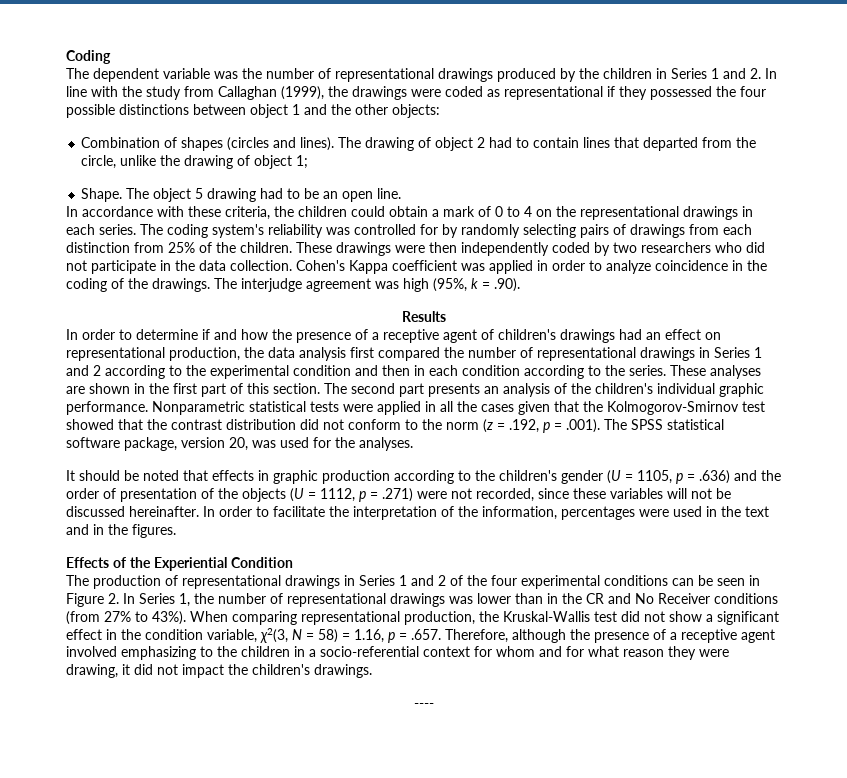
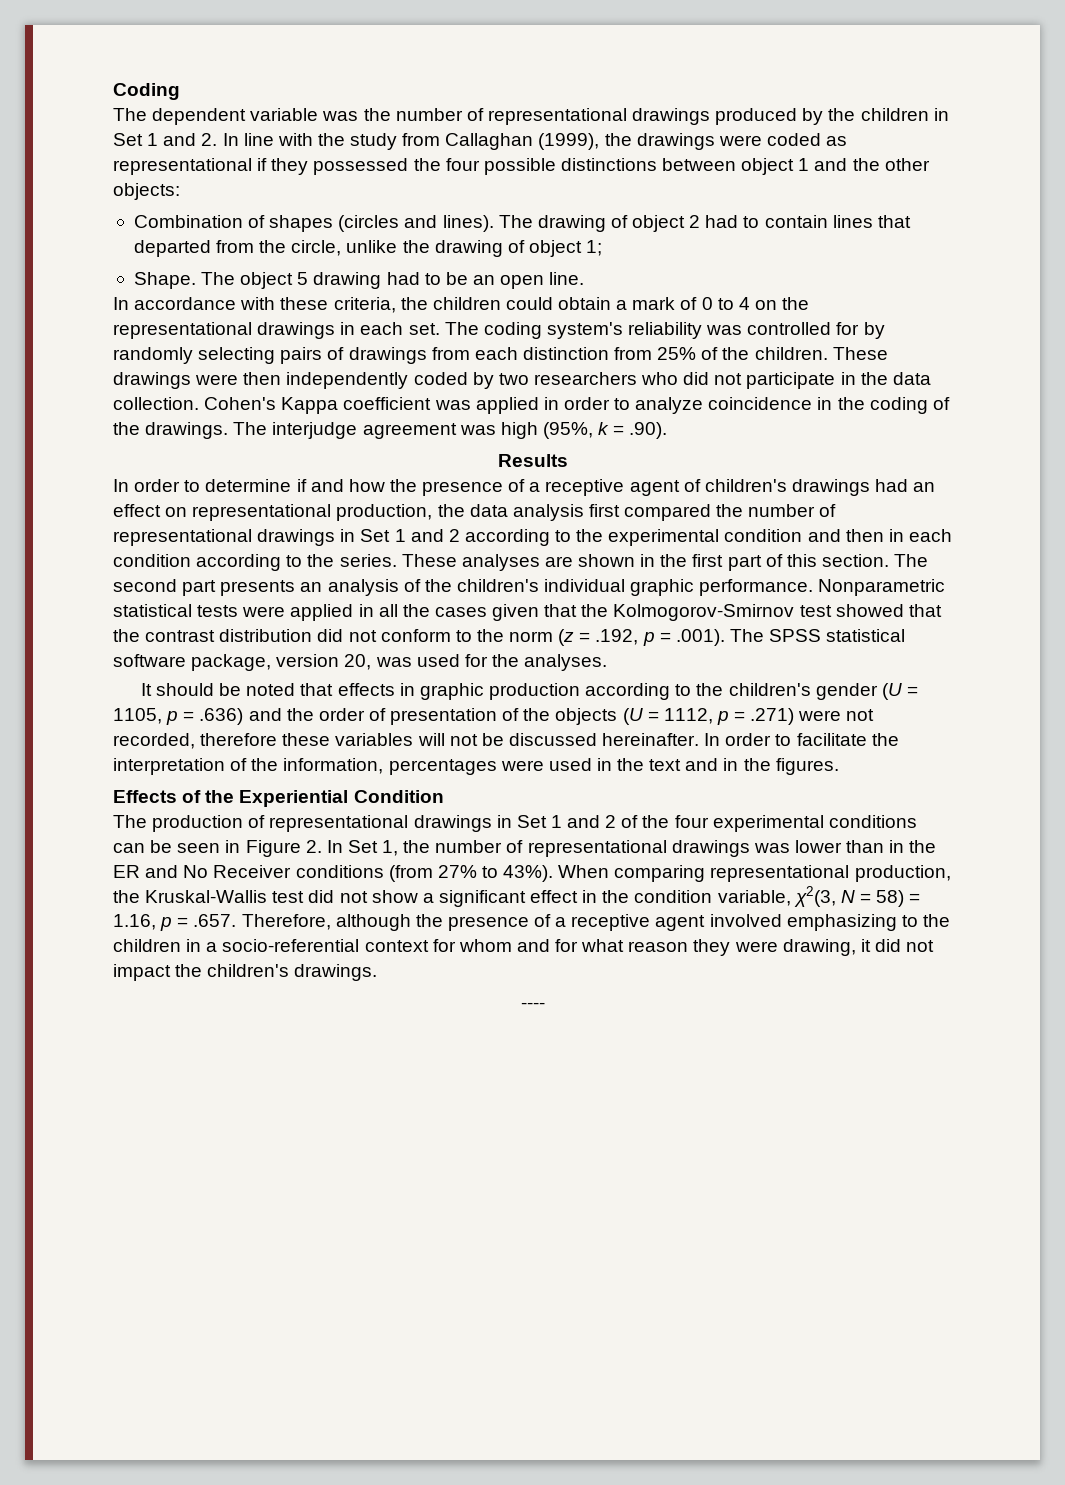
[671,68,707,79] Series -> [113,133,143,146] Set
[99,224,136,235] series. -> [408,323,440,335] set.
[714,347,750,358] Series -> [360,529,391,542] Set
[538,488,569,499] since -> [200,733,278,746] therefore
[359,575,395,586] Series -> [516,815,547,828] Set
[139,593,175,604] Series -> [347,840,378,853] Set
[586,593,604,604] CR -> [113,865,140,878] ER

